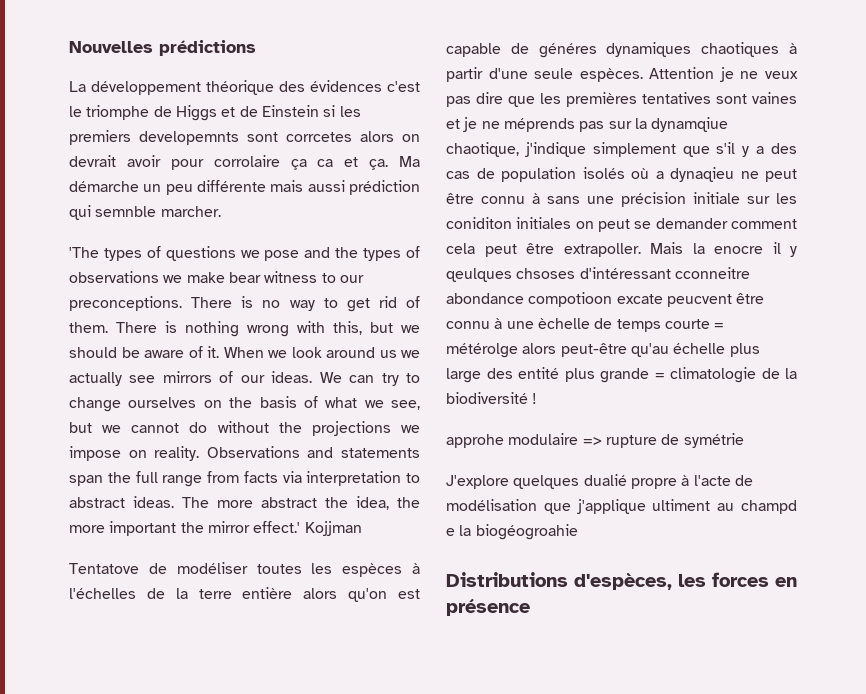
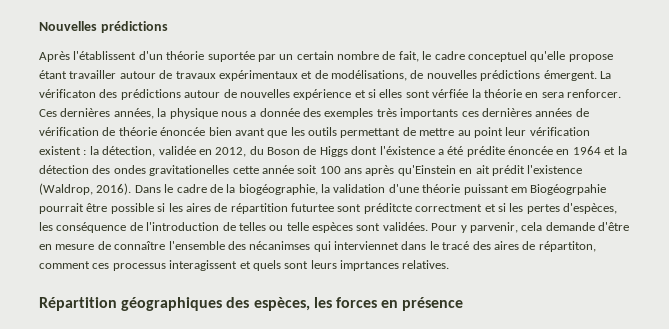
[69,80,420,95] [69,105,361,121] [69,130,420,145] [69,155,420,170] [69,180,421,195] [69,205,221,220] [69,246,421,261] [69,271,364,283] [69,296,420,312] [69,321,420,337] [69,346,420,358] [69,371,421,386] [69,396,420,412] [69,421,420,436] [69,446,420,461] [69,471,420,487] [69,496,420,510] [69,521,362,536] [69,562,420,577] [69,587,420,602] [446,42,797,58] [446,67,798,82] [446,92,797,107] [446,117,729,132] [446,142,797,157] [446,167,797,182] [446,192,797,207] [446,217,797,232] [446,242,797,257] [446,267,750,282] [446,292,765,307] [446,318,725,332] [446,343,760,358] [446,367,797,383] [446,392,538,404] [446,433,744,448] [446,474,753,489] [446,499,797,514] [446,524,578,540] [446,572,672,590] La développement théorique des évidences c'est le triomphe de Higgs et de Einstein si les premiers developemnts sont corrcetes alors on devrait avoir pour corrolaire ça ca et ça. Ma démarche un peu différente mais aussi prédiction qui semnble marcher. // 'The types of questions we pose and the types of observations we make bear witness to our preconceptions. There is no way to get rid of them. There is nothing wrong with this, but we should be aware of it. When we look around us we actually see mirrors of our ideas. We can try to change ourselves on the basis of what we see, but we cannot do without the projections we impose on reality. Observations and statements span the full range from facts via interpretation to abstract ideas. The more abstract the idea, the more important the mirror effect.' Kojjman // Tentatove de modéliser toutes les espèces à l'échelles de la terre entière alors qu'on est capable de généres dynamiques chaotiques à partir d'une seule espèces. Attention je ne veux pas dire que les premières tentatives sont vaines et je ne méprends pas sur la dynamqiue chaotique, j'indique simplement que s'il y a des cas de population isolés où a dynaqieu ne peut être connu à sans une précision initiale sur les coniditon initiales on peut se demander comment cela peut être extrapoller. Mais la enocre il y qeulques chsoses d'intéressant cconneitre abondance compotioon excate peucvent être connu à une èchelle de temps courte = métérolge alors peut-être qu'au échelle plus large des entité plus grande = climatologie de la biodiversité ! // approhe modulaire => rupture de symétrie // J'explore quelques dualié propre à l'acte de modélisation que j'applique ultiment au champd e la biogéogroahie // Distributions d'espèces, -> [39,51,613,62] [39,70,611,81] [39,89,621,100] [39,108,589,119] [39,127,590,138] [39,146,627,157] [39,165,583,176] [39,183,607,195] [39,203,617,214] [39,222,629,233] [39,241,596,252] [39,260,450,271] [39,297,310,311] Après l'établissent d'un théorie suportée par un certain nombre de fait, le cadre conceptuel qu'elle propose étant travailler autour de travaux expérimentaux et de modélisations, de nouvelles prédictions émergent. La vérificaton des prédictions autour de nouvelles expérience et si elles sont vérfiée la théorie en sera renforcer. Ces dernières années, la physique nous a donnée des exemples très importants ces dernières années de vérification de théorie énoncée bien avant que les outils permettant de mettre au point leur vérification existent : la détection, validée en 2012, du Boson de Higgs dont l'éxistence a été prédite énoncée en 1964 et la détection des ondes gravitationelles cette année soit 100 ans après qu'Einstein en ait prédit l'existence (Waldrop, 2016). Dans le cadre de la biogéographie, la validation d'une théorie puissant em Biogéogrpahie pourrait être possible si les aires de répartition futurtee sont préditcte correctment et si les pertes d'espèces, les conséquence de l'introduction de telles ou telle espèces sont validées. Pour y parvenir, cela demande d'être en mesure de connaître l'ensemble des nécanimses qui interviennet dans le tracé des aires de répartiton, comment ces processus interagissent et quels sont leurs imprtances relatives. // Répartition géographiques des espèces,

